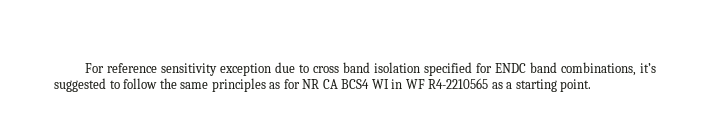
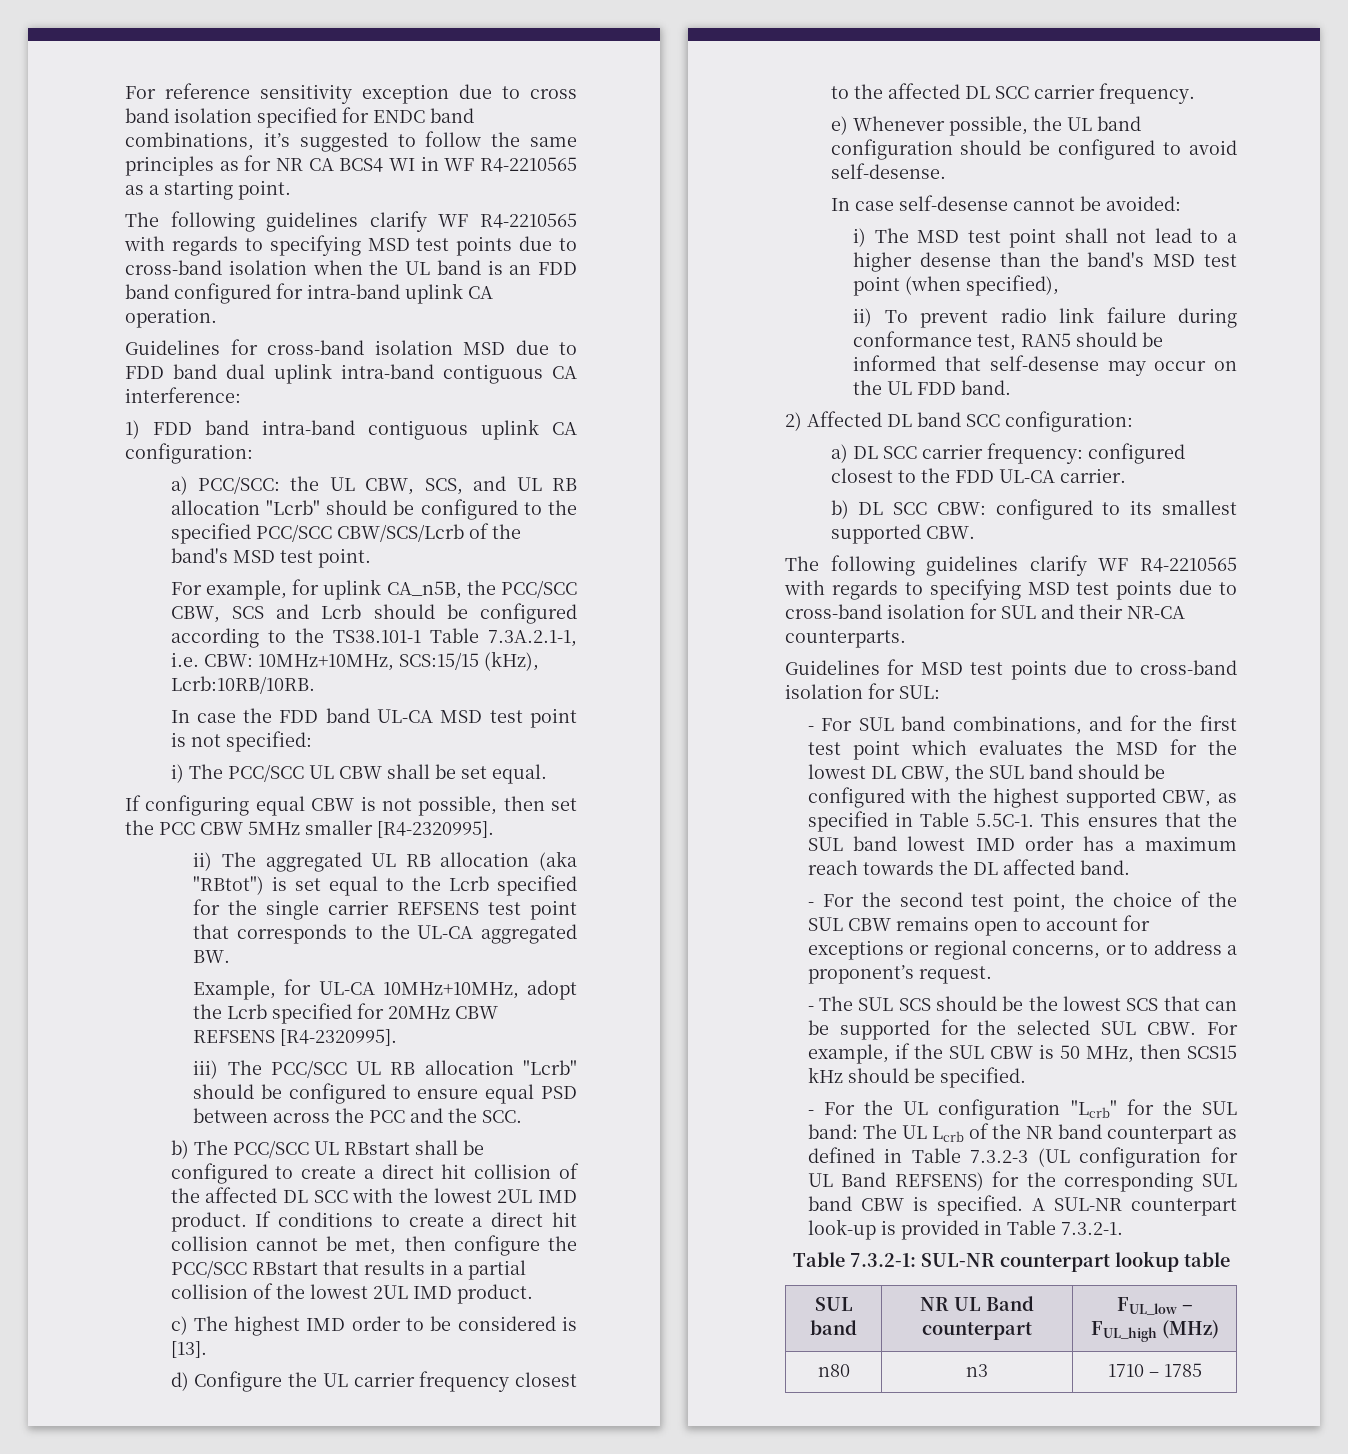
(592, 85) none -> [125,211,577,232] [124,235,577,256] [125,260,577,275] [125,283,493,304] [125,308,217,328] [125,339,577,355] [125,363,577,384] [125,387,241,403] [125,419,577,440] [125,443,253,464] [170,476,578,495] [170,499,577,520] [170,523,521,544] [170,548,371,568] [170,579,577,600] [170,603,577,624] [170,628,577,648] [170,651,539,671] [170,676,315,694] [170,708,577,728] [170,731,312,752] [170,764,547,784] [125,795,577,816] [125,820,494,838] [193,851,578,872] [193,875,577,896] [193,899,577,920] [193,924,577,944] [193,950,231,963] [193,979,577,1000] [193,1003,499,1024] [193,1029,398,1046] [193,1060,577,1079] [193,1083,577,1104] [193,1108,523,1123] [170,1140,484,1159] [170,1163,579,1184] [170,1187,578,1203] [170,1211,577,1232] [170,1235,577,1256] [170,1260,526,1280] [170,1283,533,1304] [170,1316,577,1336] [170,1341,207,1358] [170,1371,577,1392] [830,83,1195,104] [830,116,1141,136] [830,139,1237,160] [830,163,946,179] [830,195,1181,211] [853,228,1237,248] [853,252,1237,272] [853,275,1060,296] [853,307,1237,328] [853,331,1164,351] [853,355,1237,376] [853,380,1012,395] [785,411,1133,432] [830,443,1185,464] [830,468,1126,483] [830,499,1237,520] [830,524,975,544] [785,555,1237,576] [784,579,1237,600] [785,603,1185,619] [785,630,906,648] [785,659,1237,680] [785,683,940,699] [807,715,1237,735] [807,739,1237,760] [807,764,1165,783] [807,787,1237,808] [807,811,1237,832] [807,836,1237,851] [807,859,1130,875] [807,891,1237,912] [807,915,1150,936] [807,940,1237,960] [807,965,992,984] [807,996,1237,1011] [807,1019,1238,1040] [807,1043,1237,1064] [807,1067,1026,1088] [807,1099,1237,1120] [807,1123,1237,1144] [807,1147,1238,1168] [807,1171,1237,1192] [807,1195,1237,1216] [807,1219,1123,1240] [792,1251,1230,1272] [814,1297,853,1311] [810,1320,857,1335] [920,1296,1034,1311] [922,1322,1032,1340] [1116,1297,1193,1315] [1090,1320,1219,1342] [817,1364,850,1377] [966,1364,988,1377] [1107,1363,1202,1377] // The following guidelines clarify WF R4-2210565 with regards to specifying MSD test points due to cross-band isolation when the UL band is an FDD band configured for intra-band uplink CA operation. // Guidelines for cross-band isolation MSD due to FDD band dual uplink intra-band contiguous CA interference: // 1) FDD band intra-band contiguous uplink CA configuration: // a) PCC/SCC: the UL CBW, SCS, and UL RB allocation "Lcrb" should be configured to the specified PCC/SCC CBW/SCS/Lcrb of the band's MSD test point. // For example, for uplink CA_n5B, the PCC/SCC CBW, SCS and Lcrb should be configured according to the TS38.101-1 Table 7.3A.2.1-1, i.e. CBW: 10MHz+10MHz, SCS:15/15 (kHz), Lcrb:10RB/10RB. // In case the FDD band UL-CA MSD test point is not specified: // i) The PCC/SCC UL CBW shall be set equal. // If configuring equal CBW is not possible, then set the PCC CBW 5MHz smaller [R4-2320995]. // ii) The aggregated UL RB allocation (aka "RBtot") is set equal to the Lcrb specified for the single carrier REFSENS test point that corresponds to the UL-CA aggregated BW. // Example, for UL-CA 10MHz+10MHz, adopt the Lcrb specified for 20MHz CBW REFSENS [R4-2320995]. // iii) The PCC/SCC UL RB allocation "Lcrb" should be configured to ensure equal PSD between across the PCC and the SCC. // b) The PCC/SCC UL RBstart shall be configured to create a direct hit collision of the affected DL SCC with the lowest 2UL IMD product. If conditions to create a direct hit collision cannot be met, then configure the PCC/SCC RBstart that results in a partial collision of the lowest 2UL IMD product. // c) The highest IMD order to be considered is [13]. // d) Configure the UL carrier frequency closest to the affected DL SCC carrier frequency. // e) Whenever possible, the UL band configuration should be configured to avoid self-desense. // In case self-desense cannot be avoided: // i) The MSD test point shall not lead to a higher desense than the band's MSD test point (when specified), // ii) To prevent radio link failure during conformance test, RAN5 should be informed that self-desense may occur on the UL FDD band. // 2) Affected DL band SCC configuration: // a) DL SCC carrier frequency: configured closest to the FDD UL-CA carrier. // b) DL SCC CBW: configured to its smallest supported CBW. // The following guidelines clarify WF R4-2210565 with regards to specifying MSD test points due to cross-band isolation for SUL and their NR-CA counterparts. // Guidelines for MSD test points due to cross-band isolation for SUL: // - For SUL band combinations, and for the first test point which evaluates the MSD for the lowest DL CBW, the SUL band should be configured with the highest supported CBW, as specified in Table 5.5C-1. This ensures that the SUL band lowest IMD order has a maximum reach towards the DL affected band. // - For the second test point, the choice of the SUL CBW remains open to account for exceptions or regional concerns, or to address a proponent’s request. // - The SUL SCS should be the lowest SCS that can be supported for the selected SUL CBW. For example, if the SUL CBW is 50 MHz, then SCS15 kHz should be specified. // - For the UL configuration "Lcrb" for the SUL band: The UL Lcrb of the NR band counterpart as defined in Table 7.3.2-3 (UL configuration for UL Band REFSENS) for the corresponding SUL band CBW is specified. A SUL-NR counterpart look-up is provided in Table 7.3.2-1. // Table 7.3.2-1: SUL-NR counterpart lookup table // SUL band | NR UL Band counterpart | FUL_low – FUL_high (MHz) // n80 | n3 | 1710 – 1785

